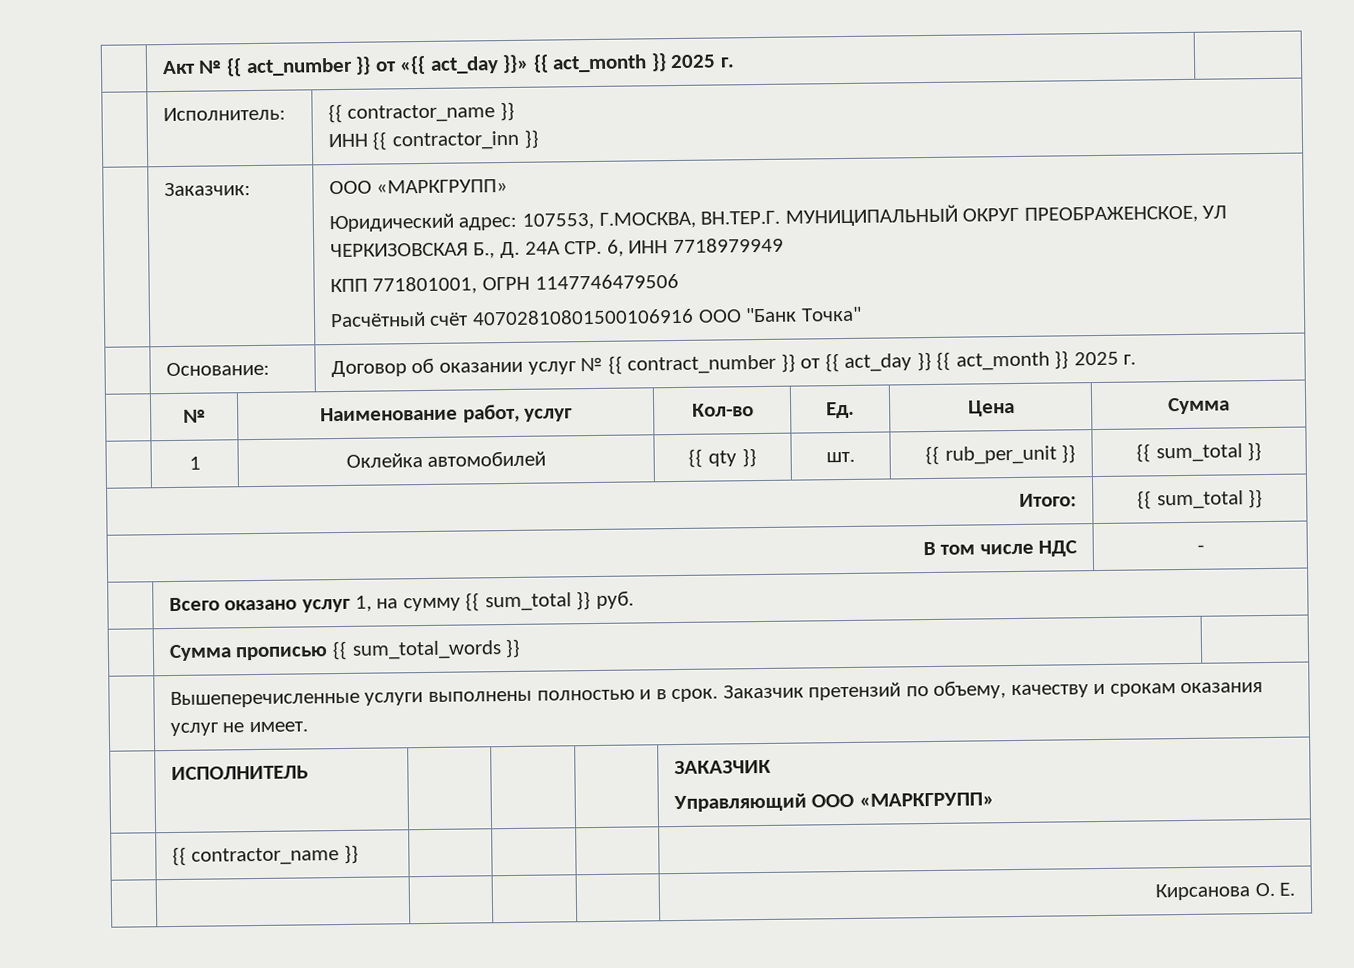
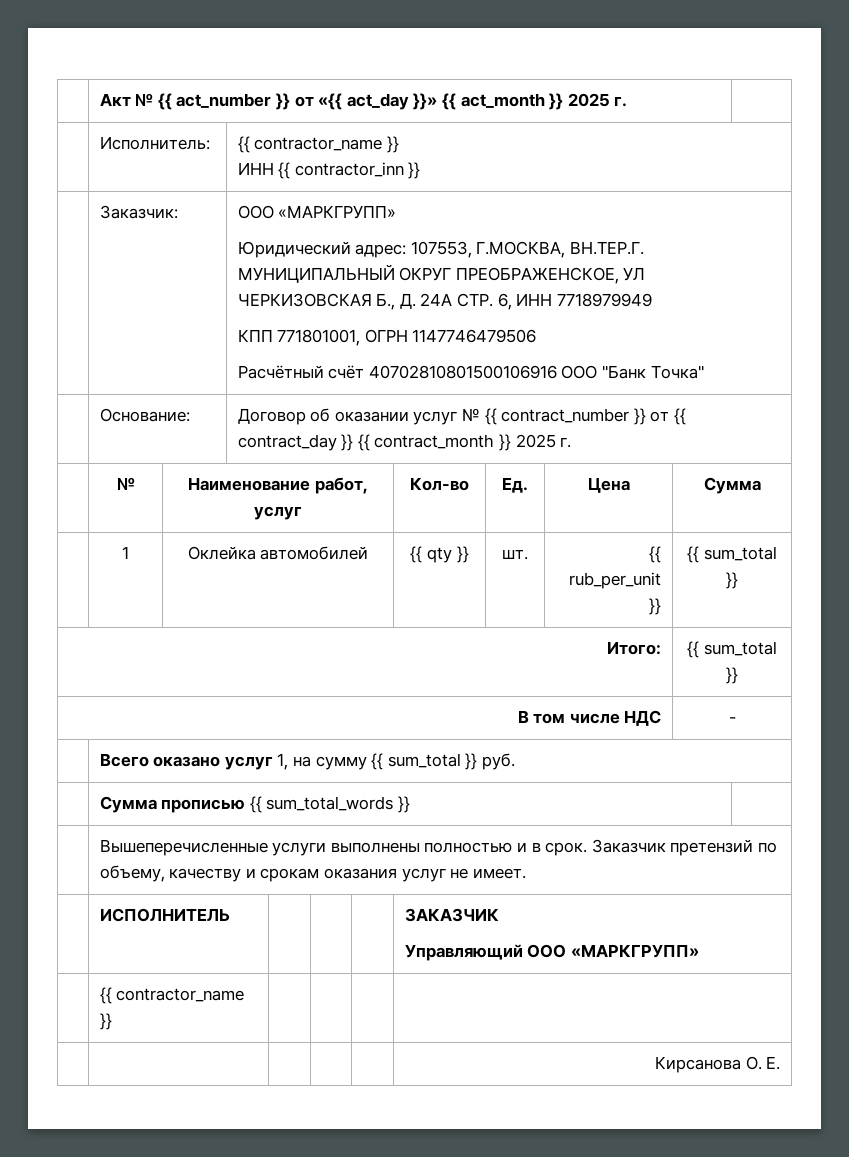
[844,353,913,373] act_day -> [237,434,337,451] contract_day
[955,351,1050,371] act_month -> [374,434,495,449] contract_month

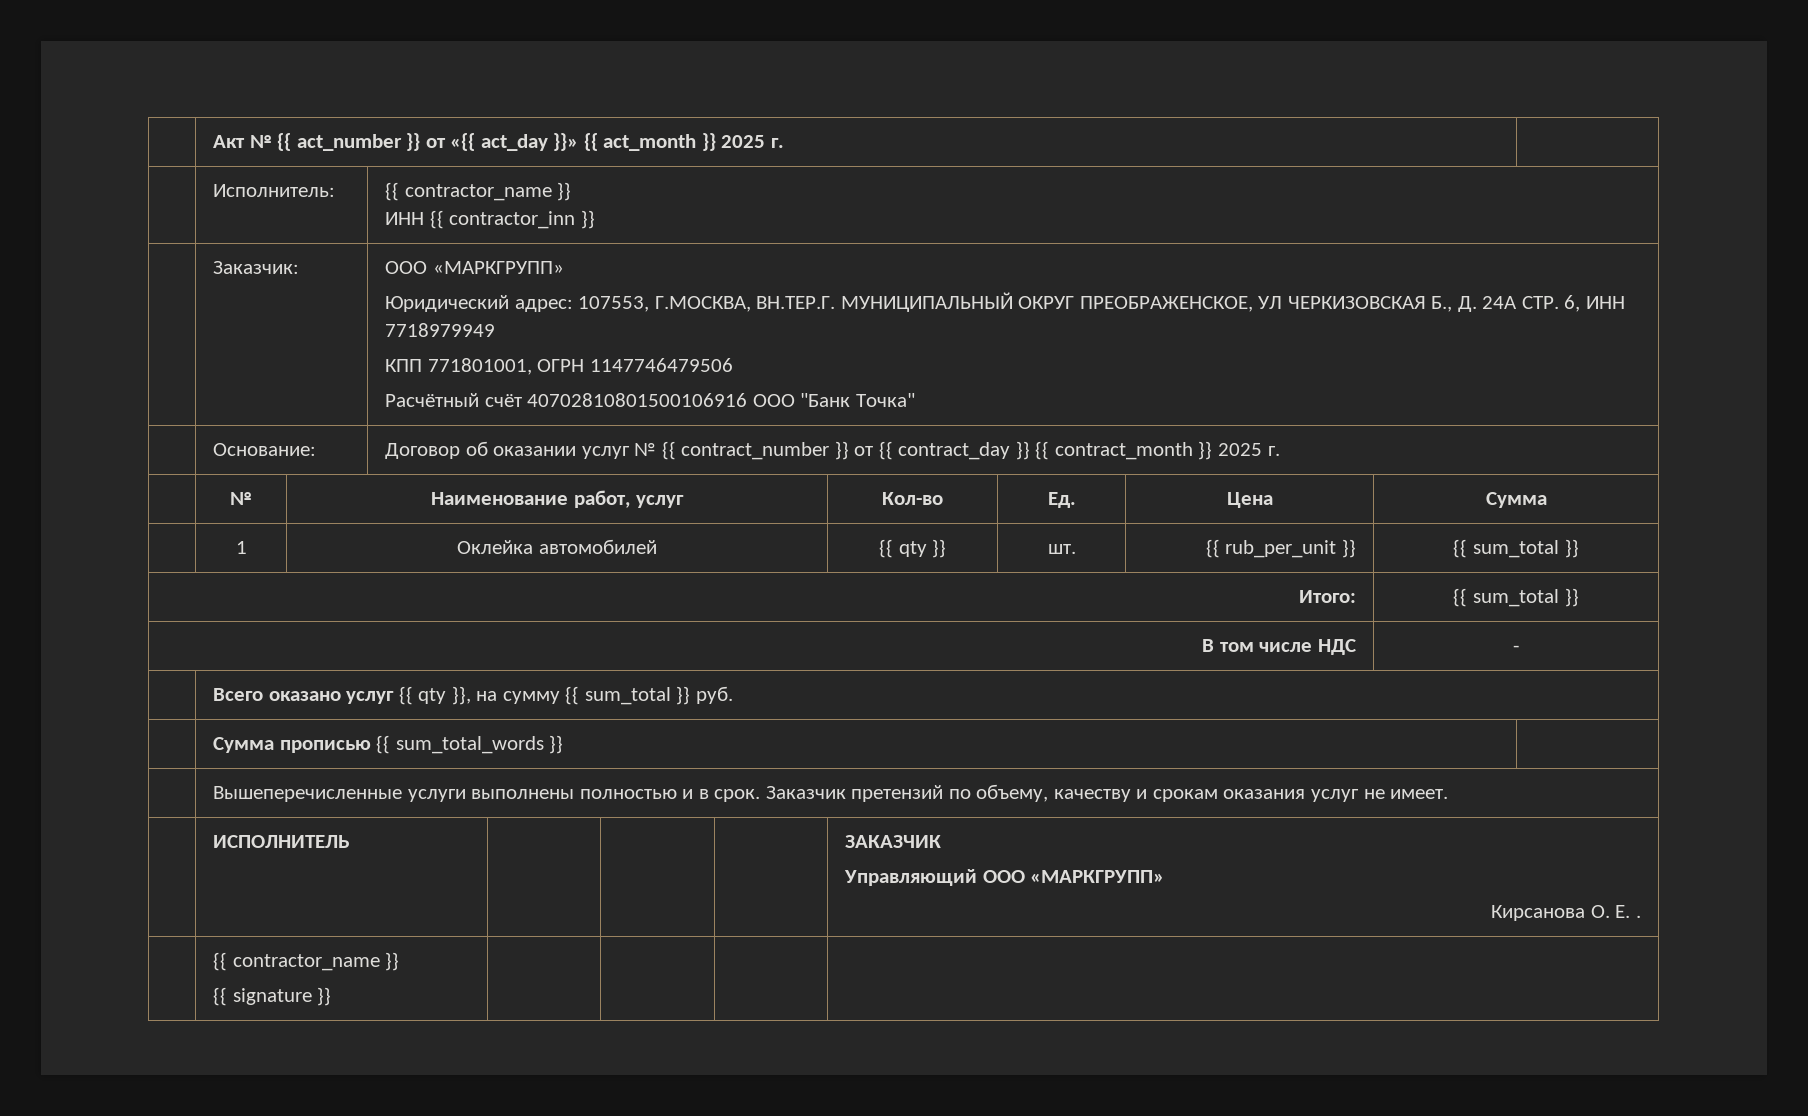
[277,753,289,770] 1, -> [398,686,471,705] {{ qty }},
[99,987,245,1004] [99,1013,112,1030] [655,1056,781,1073] // | {{ contractor_name }} | | | | // | | | | | Кирсанова О. Е. -> [1491,905,1642,921] [212,952,400,971] [212,987,332,1006] // Кирсанова О. Е. . // | {{ contractor_name }} // {{ signature }} | | | |

